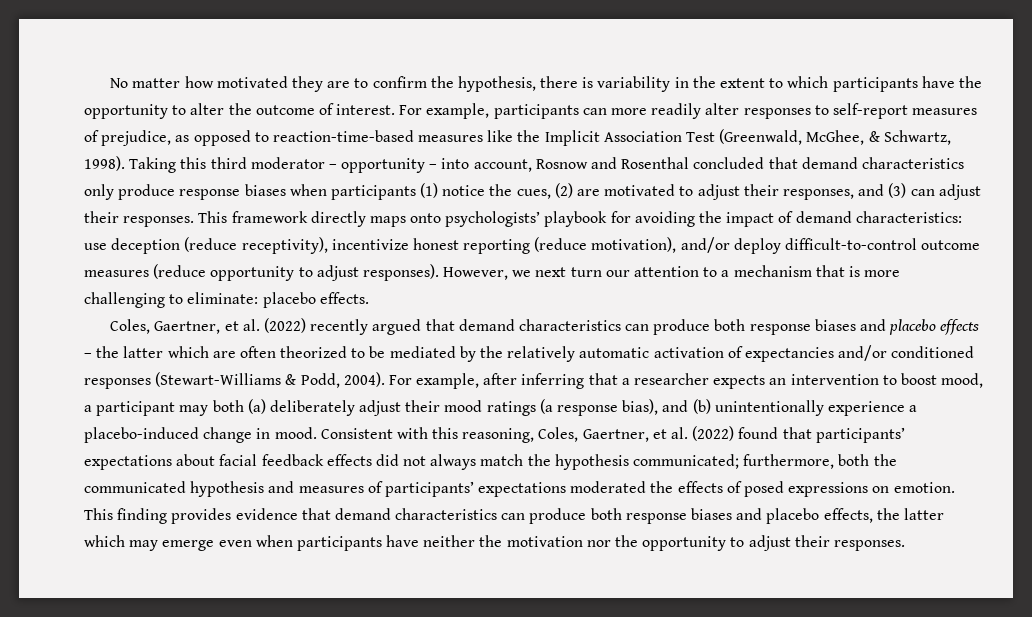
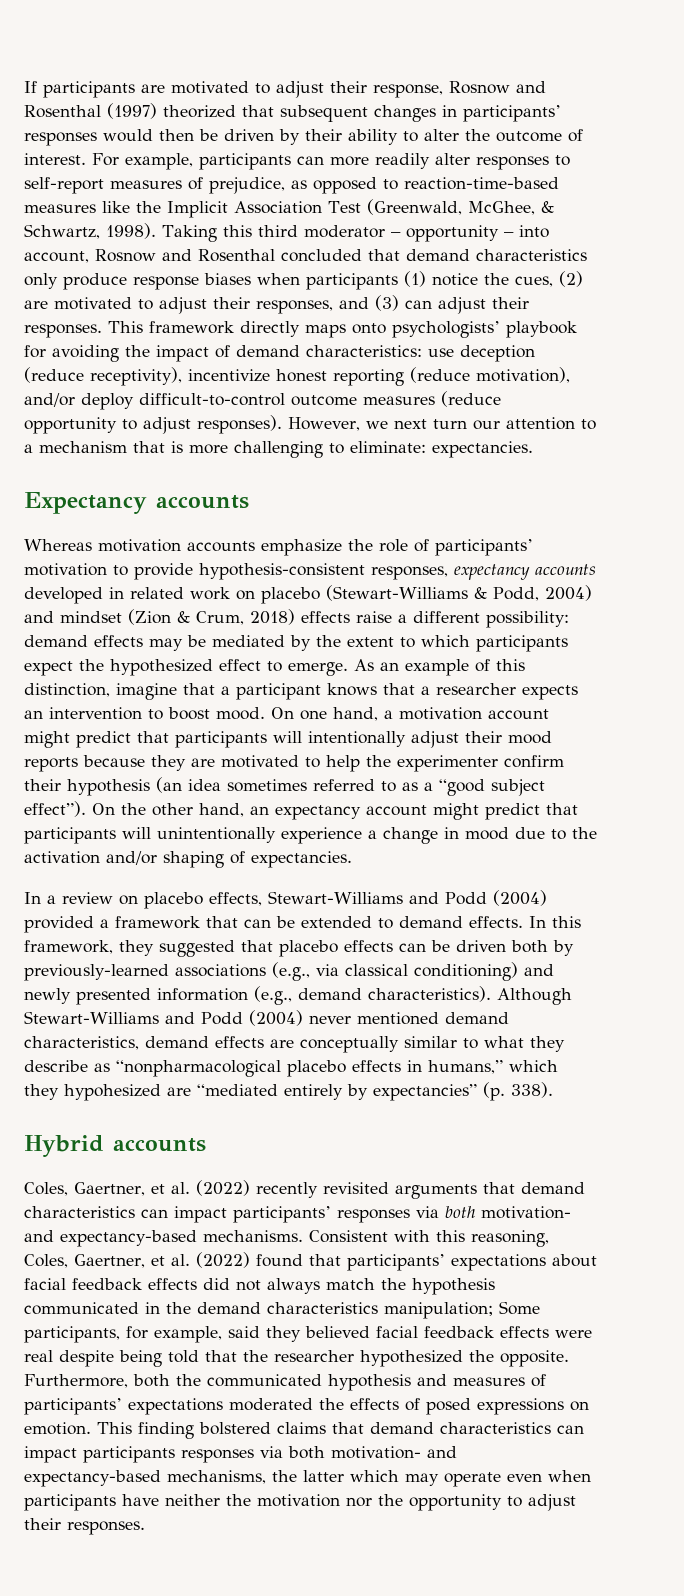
[110,76,982,92] [84,104,168,119] No matter how motivated they are to confirm the hypothesis, there is variability in the extent to which participants have the opportunity -> [24,81,546,98] [24,103,561,122] [24,129,398,146] If participants are motivated to adjust their response, Rosnow and Rosenthal (1997) theorized that subsequent changes in participants’ responses would then be driven by their ability
[262,292,369,308] [110,318,980,335] [84,345,975,362] [84,372,585,389] placebo effects. // Coles, Gaertner, et al. (2022) recently argued that demand characteristics can produce both response biases and placebo effects – the latter which are often theorized to be mediated by the relatively automatic activation of expectancies and/or conditioned responses (Stewart-Williams & Podd, 2004). For example, after inferring -> [432,441,533,458] [24,492,249,514] [24,539,533,556] [24,563,596,580] [24,585,592,604] [24,609,569,628] [24,635,568,652] [24,659,525,676] [24,683,377,700] expectancies. // Expectancy accounts // Whereas motivation accounts emphasize the role of participants’ motivation to provide hypothesis-consistent responses, expectancy accounts developed in related work on placebo (Stewart-Williams & Podd, 2004) and mindset (Zion & Crum, 2018) effects raise a different possibility: demand effects may be mediated by the extent to which participants expect the hypothesized effect to emerge. As an example of this distinction, imagine that a participant knows
[941,373,984,388] [84,399,711,416] mood, a participant may both (a) deliberately adjust their mood ratings (a response bias), and (b) -> [216,707,549,721] [24,731,552,748] [24,755,564,772] [24,777,545,796] [24,801,578,820] [24,827,151,844] mood. On one hand, a motivation account might predict that participants will intentionally adjust their mood reports because they are motivated to help the experimenter confirm their hypothesis (an idea sometimes referred to as a “good subject effect”). On the other hand, an expectancy account might predict that participants will
[84,427,199,443] placebo-induced -> (377, 834) none
[274,427,317,439] mood. -> [465,827,597,840] [24,851,352,868] [24,890,547,909] [24,916,581,933] [24,940,574,957] [24,962,554,981] [24,986,572,1005] [24,1010,509,1026] [24,1036,565,1053] [24,1060,558,1077] [24,1082,553,1101] [24,1135,206,1157] [24,1180,585,1199] [24,1206,571,1223] [24,1230,303,1247] mood due to the activation and/or shaping of expectancies. // In a review on placebo effects, Stewart-Williams and Podd (2004) provided a framework that can be extended to demand effects. In this framework, they suggested that placebo effects can be driven both by previously-learned associations (e.g., via classical conditioning) and newly presented information (e.g., demand characteristics). Although Stewart-Williams and Podd (2004) never mentioned demand characteristics, demand effects are conceptually similar to what they describe as “nonpharmacological placebo effects in humans,” which they hypohesized are “mediated entirely by expectancies” (p. 338). // Hybrid accounts // Coles, Gaertner, et al. (2022) recently revisited arguments that demand characteristics can impact participants’ responses via both motivation- and expectancy-based mechanisms.
[633,454,835,469] communicated; furthermore, -> [24,1301,540,1319] [24,1326,592,1343] [24,1350,569,1367] [24,1374,128,1388] communicated in the demand characteristics manipulation; Some participants, for example, said they believed facial feedback effects were real despite being told that the researcher hypothesized the opposite. Furthermore,
[171,508,873,524] provides evidence that demand characteristics can produce both response biases and placebo effects, -> [199,1422,584,1435] [24,1446,457,1463] [24,1470,266,1487] bolstered claims that demand characteristics can impact participants responses via both motivation- and expectancy-based mechanisms,
[162,540,215,551] emerge -> [444,1472,501,1487] operate

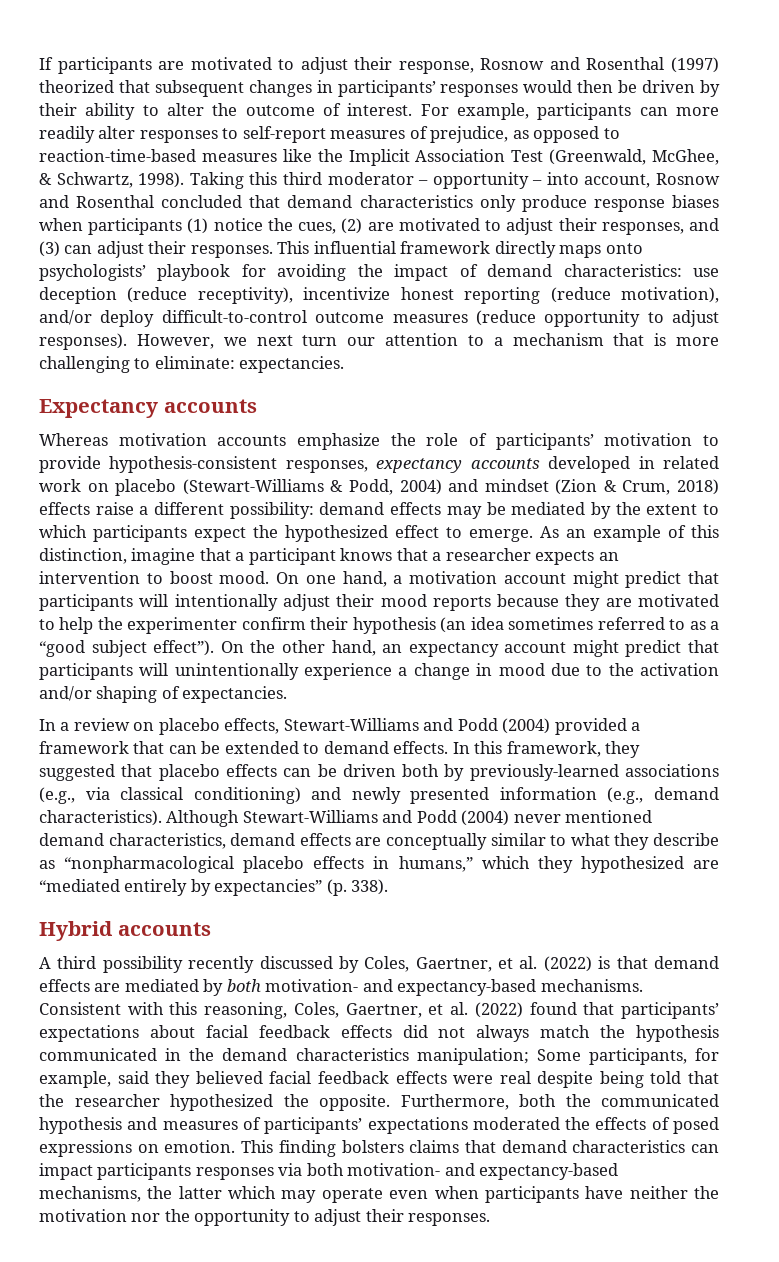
(143, 327) none -> [313,241,396,254] influential
[64,1084,161,1101] hypohesized -> [580,856,684,873] hypothesized
[24,1180,585,1199] [24,1206,439,1223] Coles, Gaertner, et al. (2022) recently revisited arguments that demand characteristics can impact participants’ responses via -> [39,956,720,973] [39,979,224,996] A third possibility recently discussed by Coles, Gaertner, et al. (2022) is that demand effects are mediated by
[199,1422,271,1435] bolstered -> [341,1140,404,1153] bolsters

